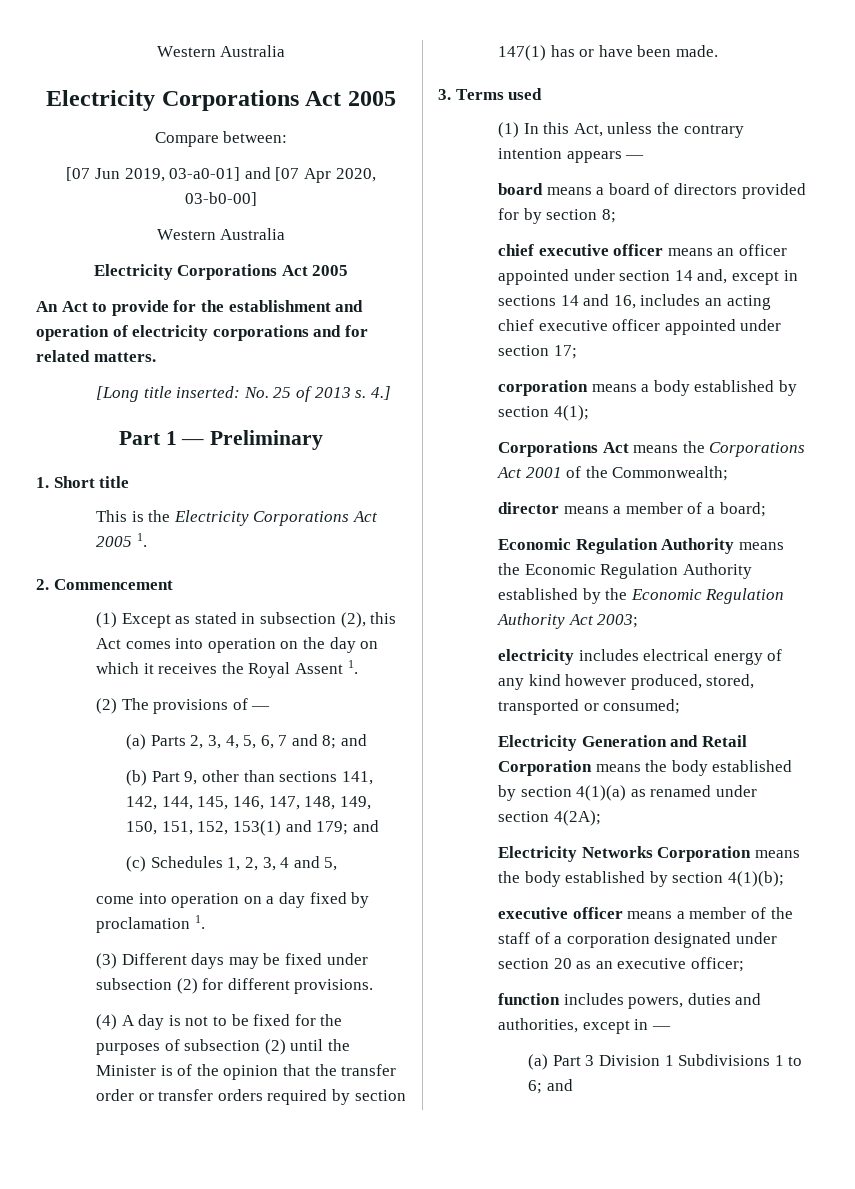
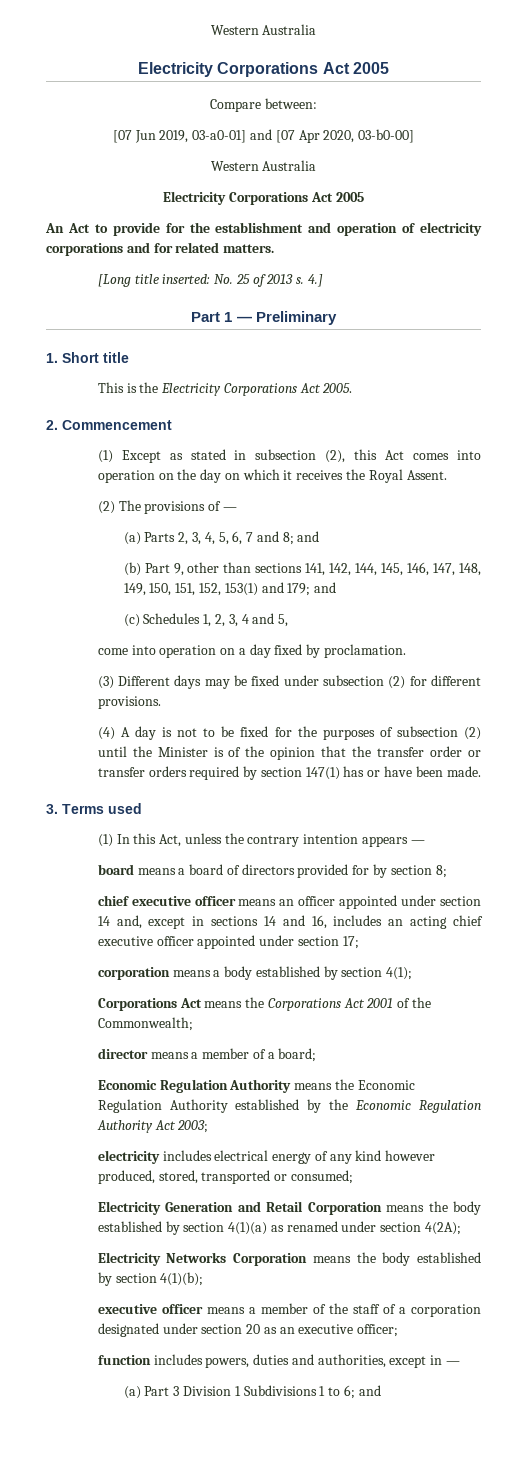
[96,533,147,547] 2005 1. -> [322,383,353,393] 2005.
[295,660,358,674] Assent 1. -> [406,470,447,480] Assent.
[96,915,205,933] proclamation 1. -> [323,644,406,658] proclamation.

